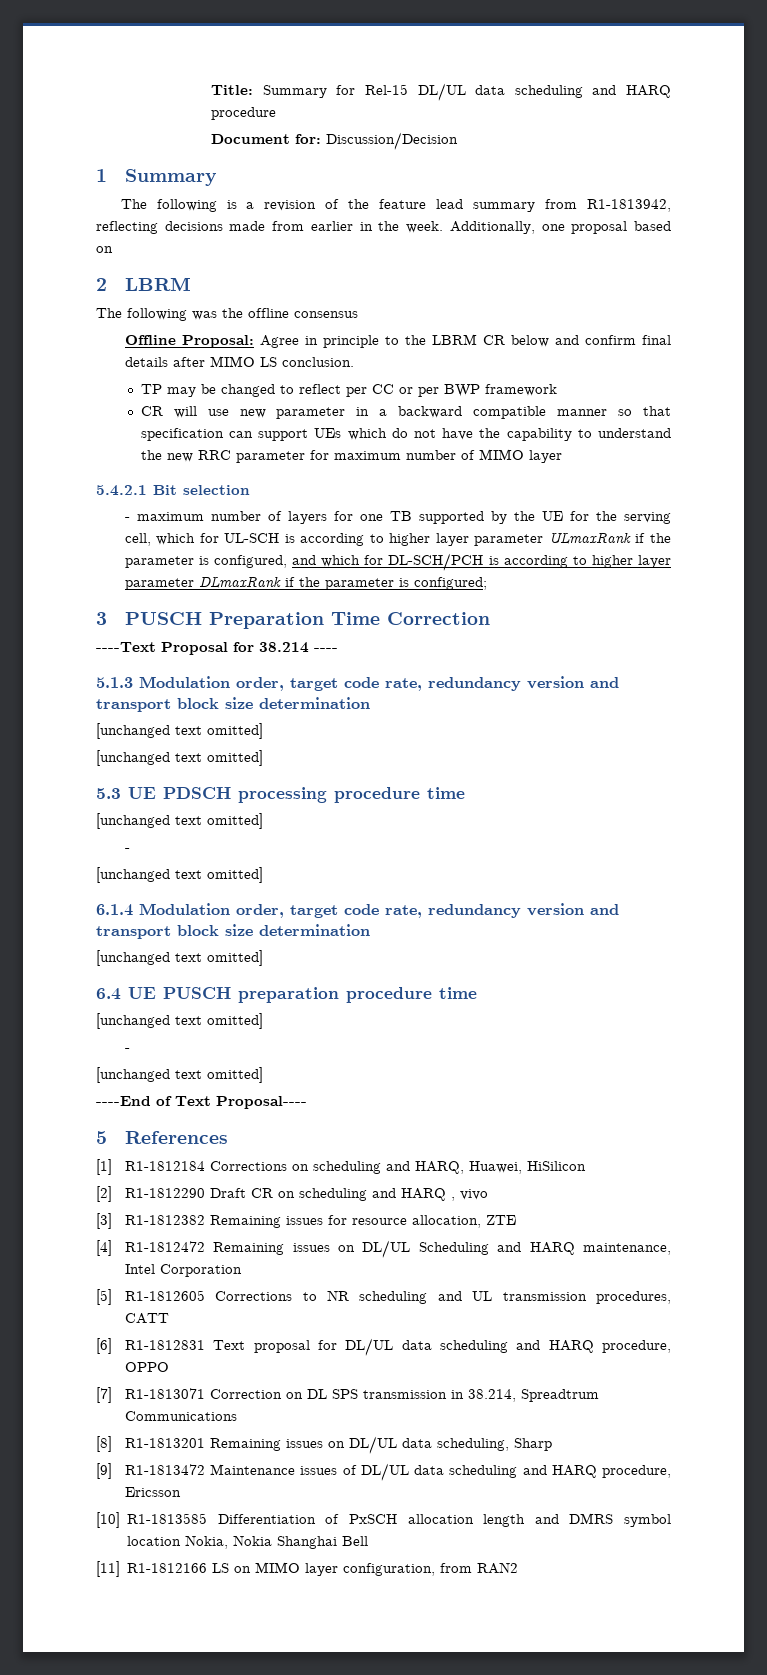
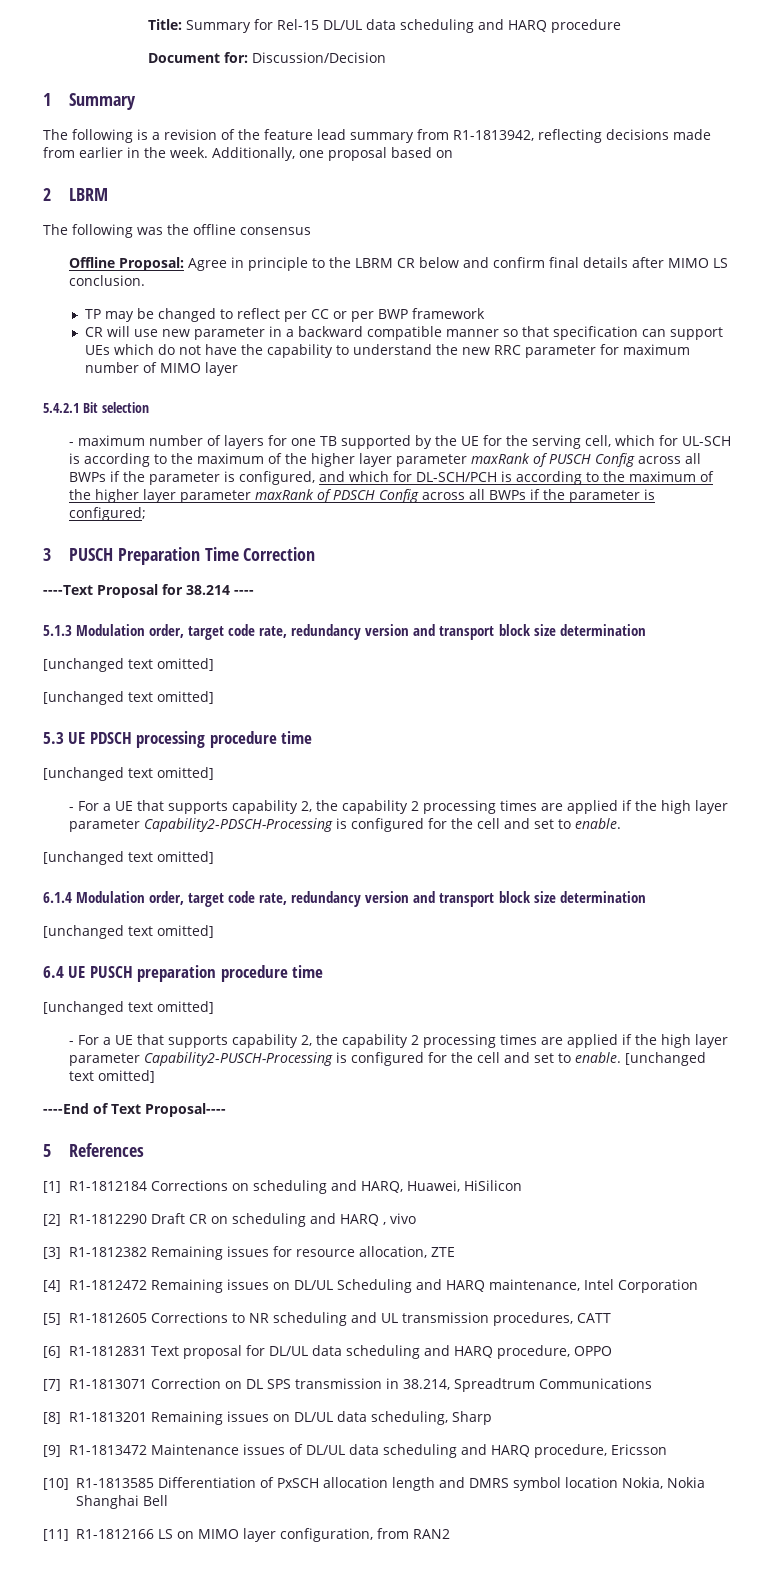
[389,532,631,546] higher layer parameter ULmaxRank -> [171,453,702,467] [69,472,107,482] the maximum of the higher layer parameter maxRank of PUSCH Config across all BWPs
[591,555,671,568] [124,576,281,590] higher layer parameter DLmaxRank -> [603,471,715,482] [69,489,527,503] the maximum of the higher layer parameter maxRank of PDSCH Config across all BWPs
(130, 850) none -> [78,800,729,814] [69,818,622,832] For a UE that supports capability 2, the capability 2 processing times are applied if the high layer parameter Capability2-PDSCH-Processing is configured for the cell and set to enable.
(130, 1050) // -> [78,1034,729,1048] [69,1052,622,1066] For a UE that supports capability 2, the capability 2 processing times are applied if the high layer parameter Capability2-PUSCH-Processing is configured for the cell and set to enable.

